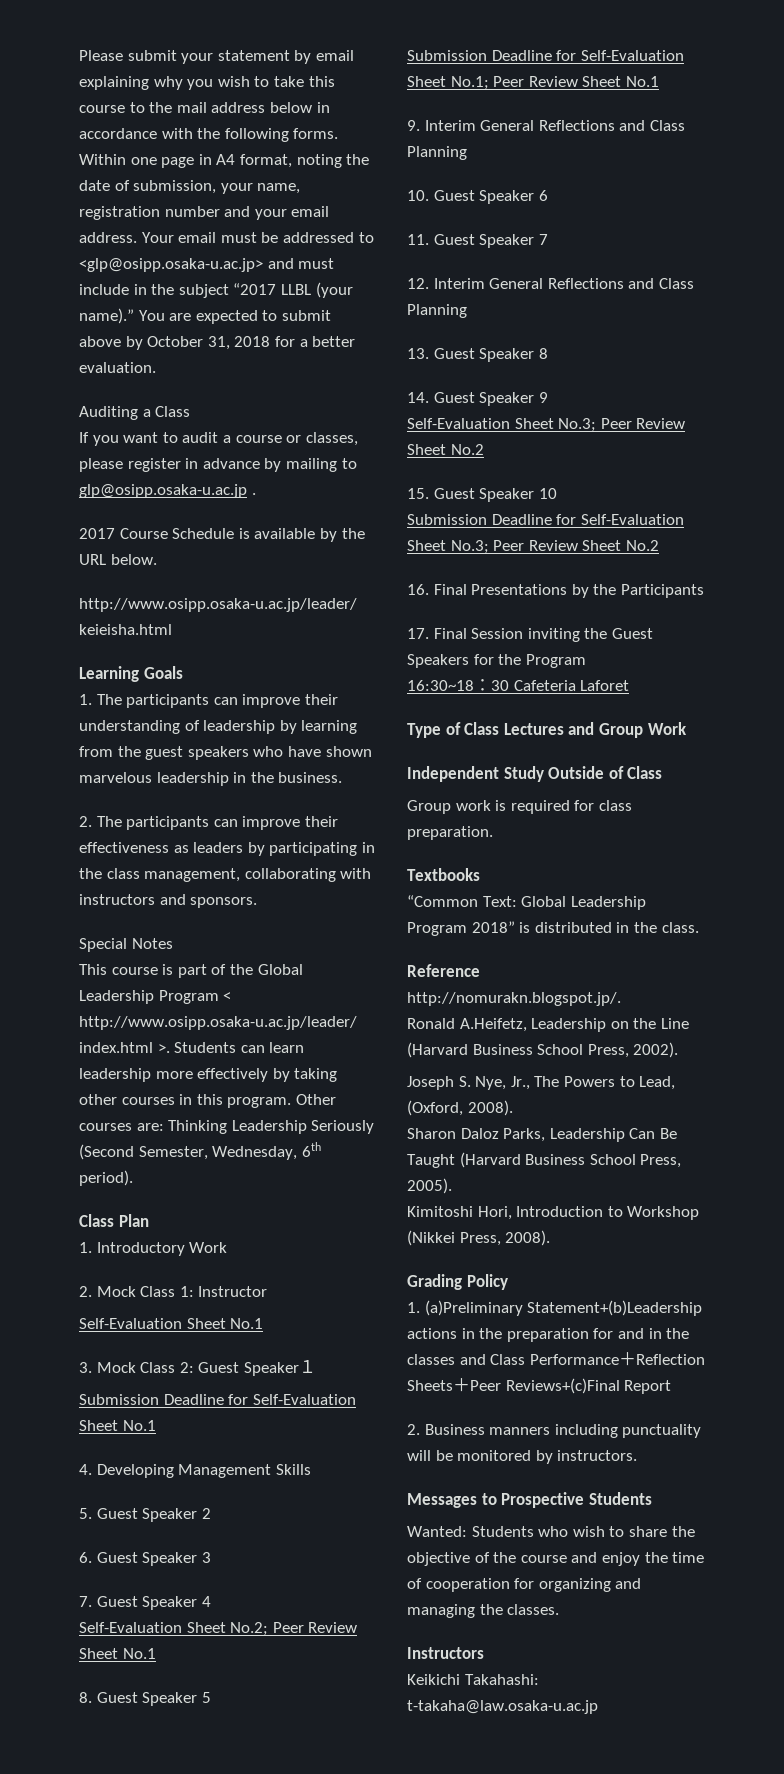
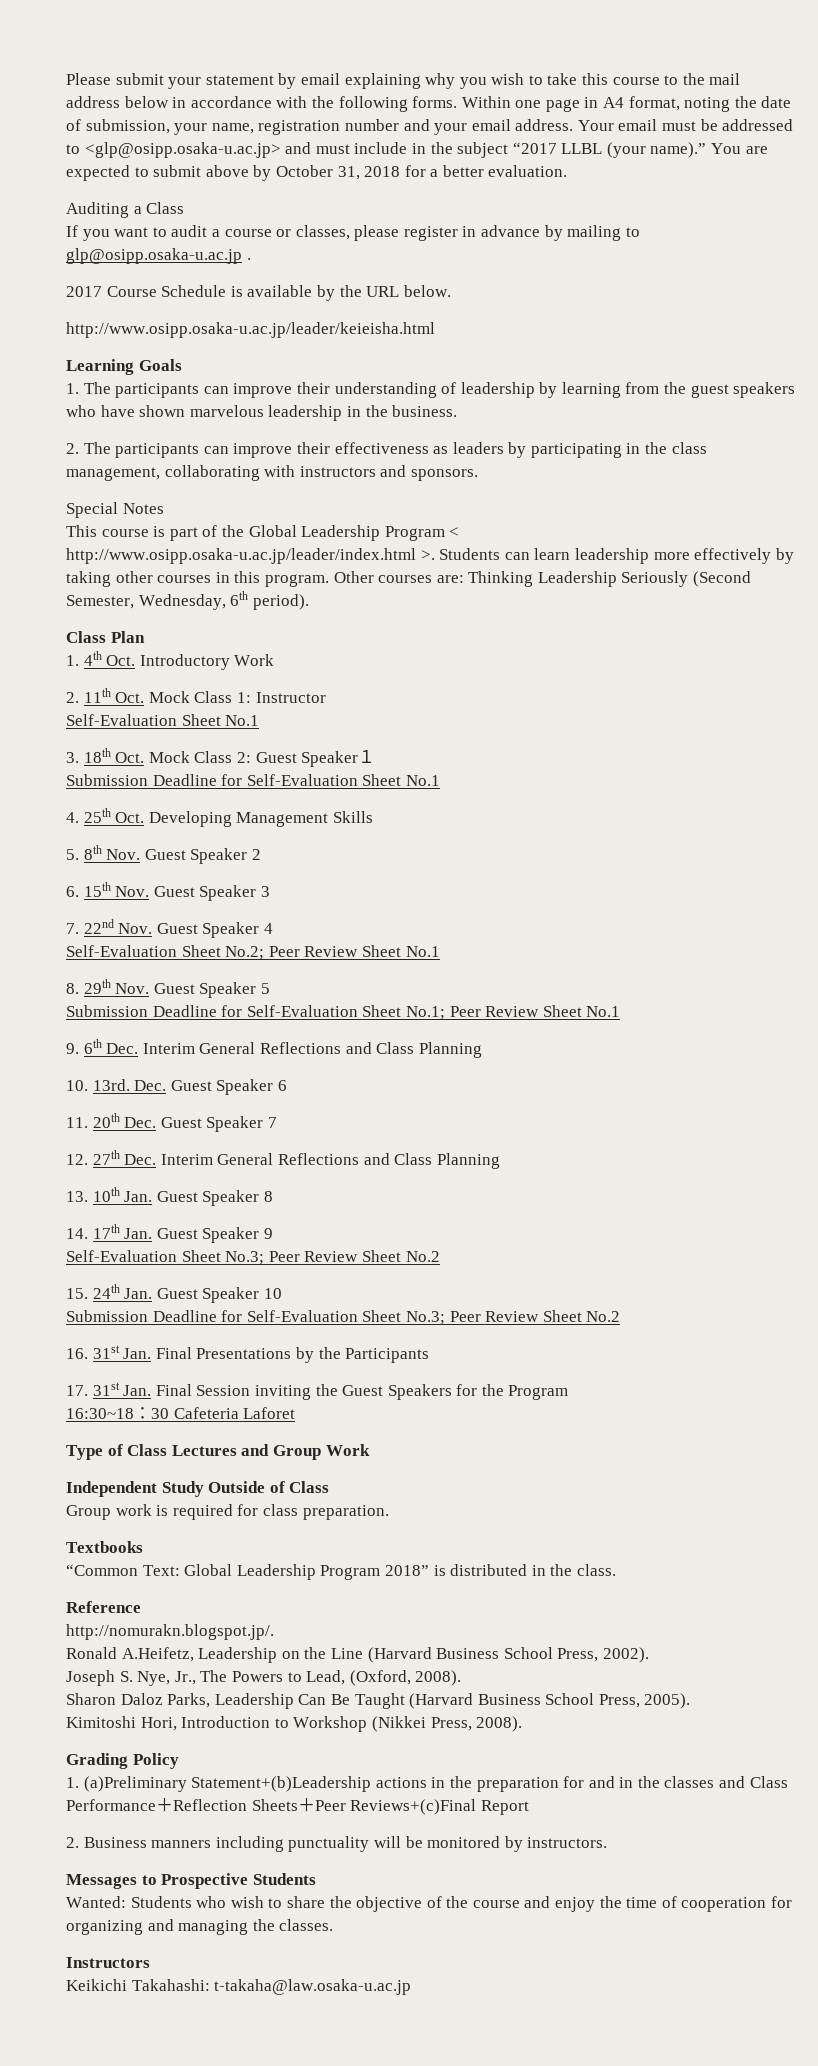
(92, 1247) none -> [83,651,136,666] 4th Oct.
(92, 1291) none -> [83,688,145,703] 11th Oct.
(92, 1367) none -> [83,748,145,763] 18th Oct.
(92, 1469) none -> [83,808,145,823] 25th Oct.
(92, 1513) none -> [83,845,141,860] 8th Nov.
(92, 1557) none -> [83,882,150,897] 15th Nov.
(92, 1601) none -> [83,919,153,934] 22nd Nov.
(92, 1697) none -> [83,979,150,994] 29th Nov.
(420, 125) none -> [83,1039,139,1054] 6th Dec.
(429, 195) none -> [92,1079,167,1091] 13rd. Dec.
(429, 239) none -> [92,1113,157,1128] 20th Dec.
(429, 283) none -> [92,1150,157,1165] 27th Dec.
(429, 353) none -> [92,1187,153,1202] 10th Jan.
(429, 397) none -> [92,1224,153,1239] 17th Jan.
(429, 493) none -> [92,1284,153,1299] 24th Jan.
(429, 589) none -> [92,1345,152,1359] 31st Jan.
(429, 633) none -> [92,1382,152,1396] 31st Jan.

